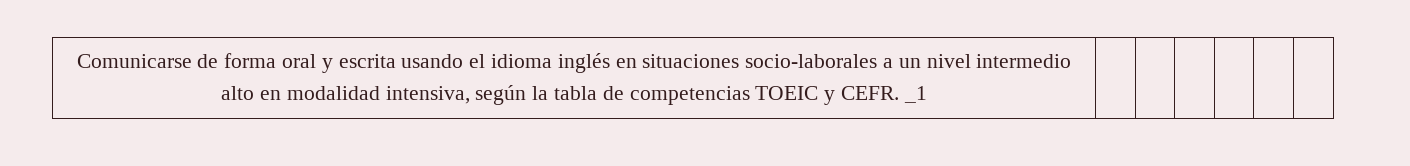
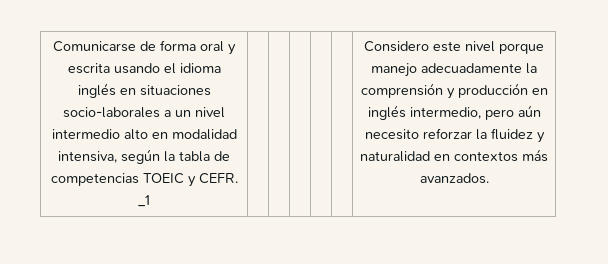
(927, 94) none -> [364,41,544,54] [371,63,537,77] [360,83,548,99] [367,105,541,120] [364,128,545,143] [360,149,548,162] [419,173,489,184] Considero este nivel porque manejo adecuadamente la comprensión y producción en inglés intermedio, pero aún necesito reforzar la fluidez y naturalidad en contextos más avanzados.

